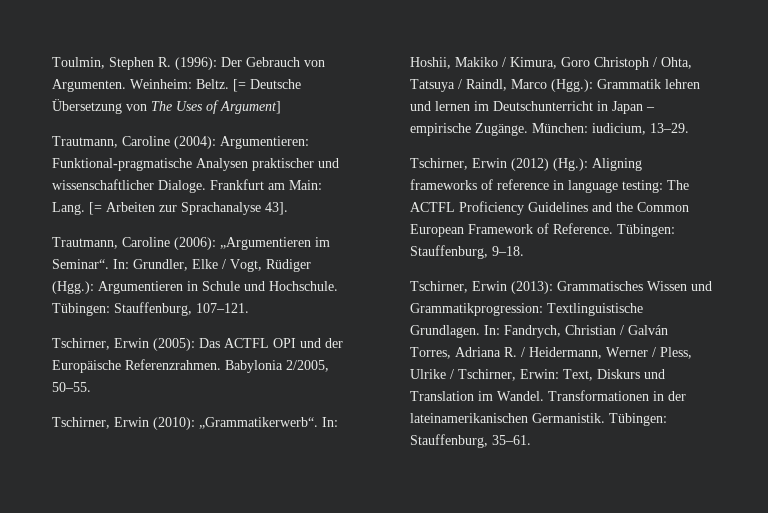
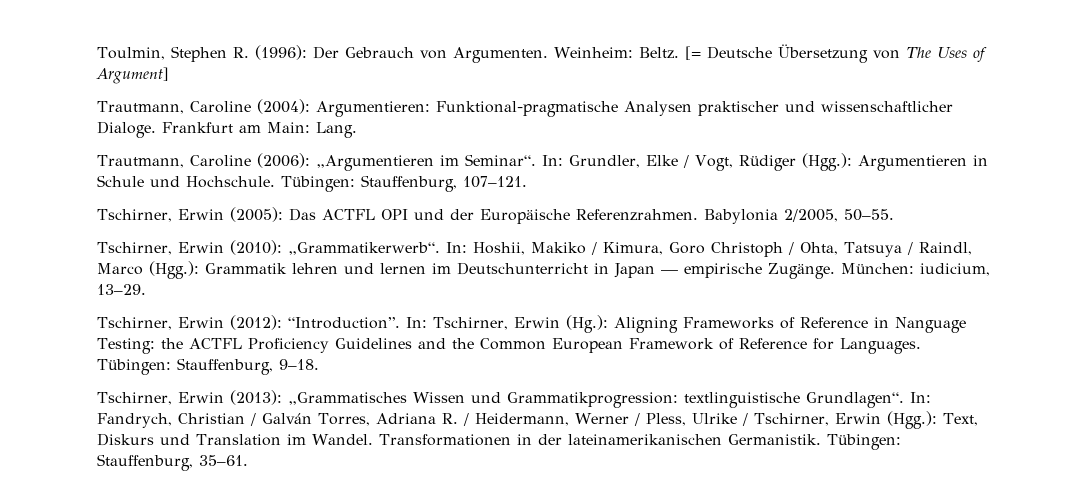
[88,202,288,215] [= Arbeiten zur Sprachanalyse 43]. -> (357, 130) none
[645,107,655,111] – -> [660,270,678,274] —
[510,158,642,171] [409,179,689,193] (2012) (Hg.): Aligning frameworks of reference in language testing: The -> [229,315,966,333] [96,338,183,354] (2012): “Introduction”. In: Tschirner, Erwin (Hg.): Aligning Frameworks of Reference in Nanguage Testing: the
[552,223,613,234] Reference. -> [738,338,921,354] Reference for Languages.
[556,281,643,291] Grammatisches -> [287,392,407,405] „Grammatisches
[546,303,643,316] [409,325,480,338] Textlinguistische Grundlagen. -> [683,392,904,408] textlinguistische Grundlagen“.
[519,369,559,379] Erwin: -> [834,411,937,429] Erwin (Hgg.):

